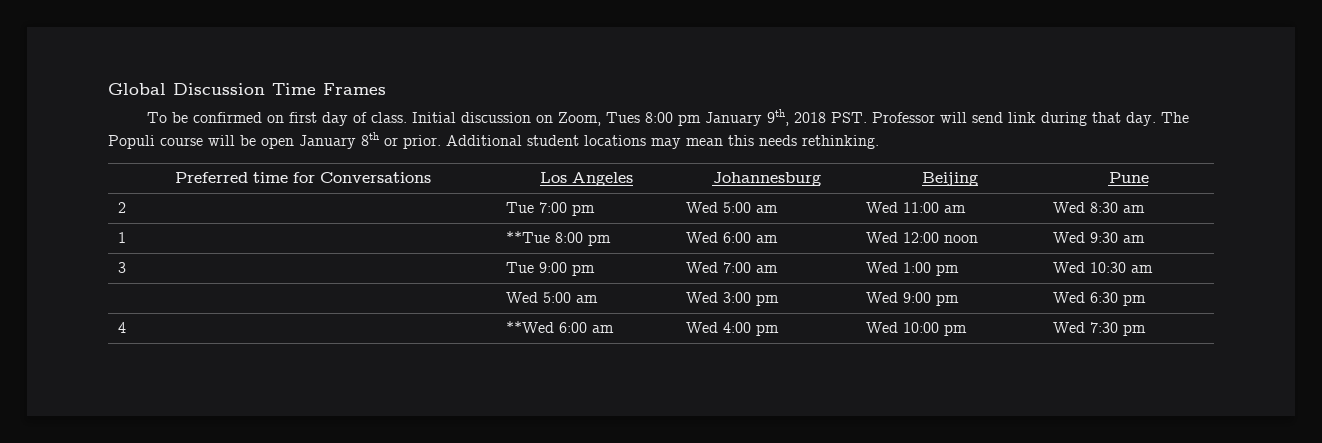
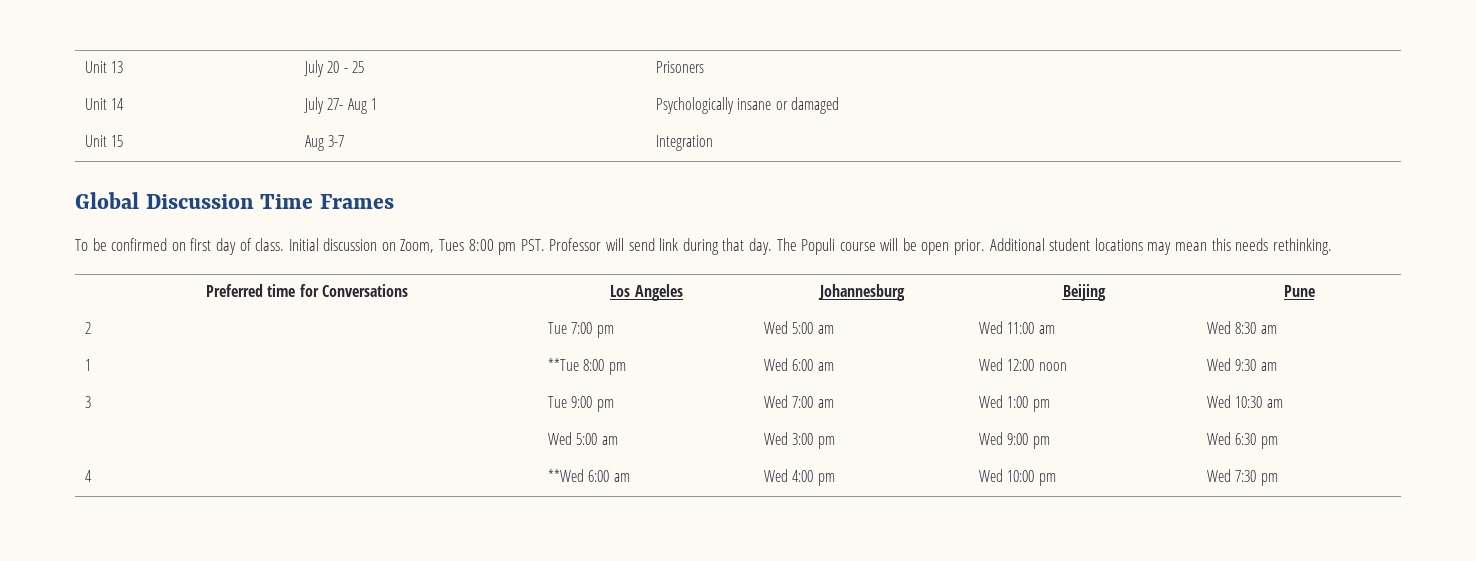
(108, 89) none -> [85,61,124,73] [304,60,364,77] [656,61,705,73] [85,98,125,110] [304,97,377,114] [656,97,839,114] [85,135,124,147] [305,135,345,151] [656,135,714,151] Unit 13 | July 20 - 25 | Prisoners // Unit 14 | July 27- Aug 1 | Psychologically insane or damaged // Unit 15 | Aug 3-7 | Integration //
[705,109,827,126] January 9th, 2018 -> (517, 248) none
[299,132,398,149] January 8th or -> (950, 248) none

